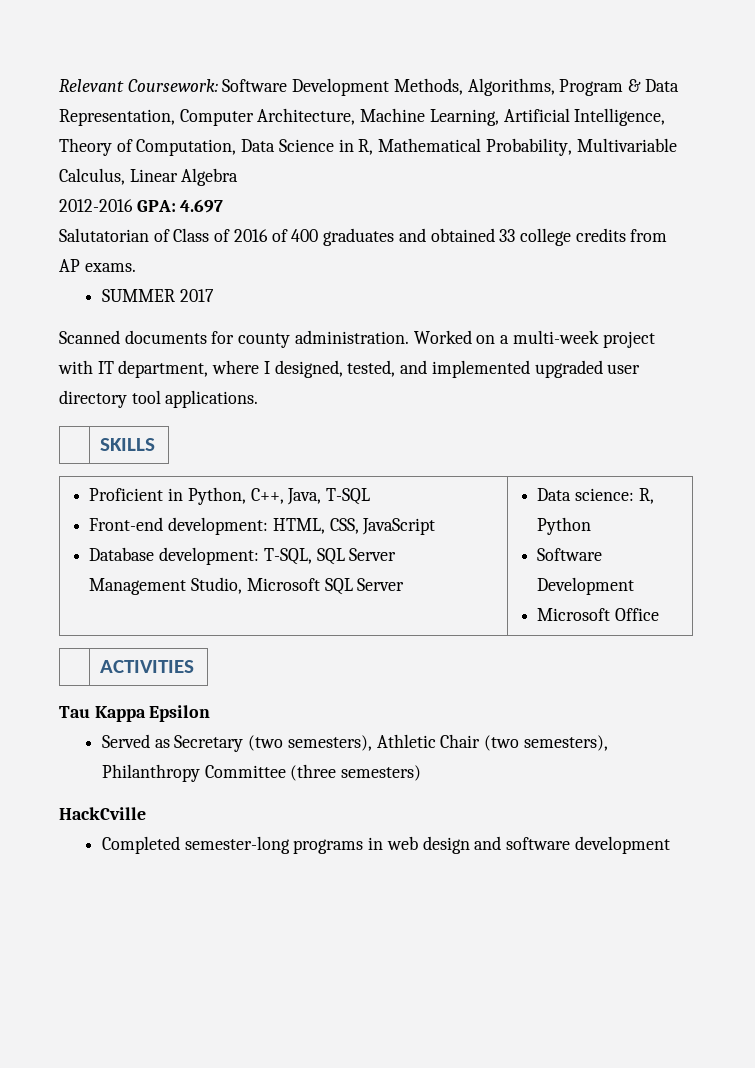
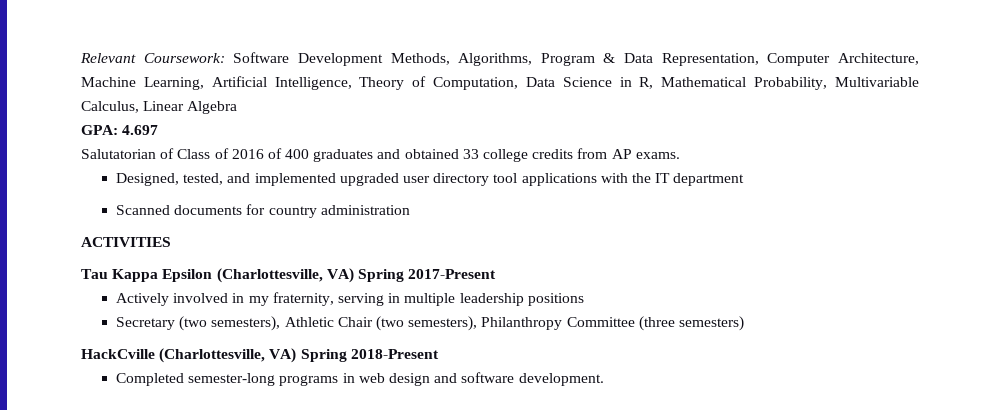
[59,199,133,212] 2012-2016 -> (238, 107) none
[102,289,214,302] [59,330,655,348] [58,360,343,378] SUMMER 2017 // Scanned documents for county administration. Worked on a multi-week project with IT department, where I designed, -> [116,173,180,186] Designed,
[165,390,259,408] [100,438,156,451] [89,487,370,505] [89,517,436,535] [89,547,397,565] [89,577,405,595] [537,488,654,504] [537,517,592,535] [537,548,603,561] [537,577,635,595] [537,608,660,621] [100,660,195,673] [59,705,211,722] [102,734,170,748] applications. // | SKILLS // Proficient in Python, C++, Java, T-SQL // Front-end development: HTML, CSS, JavaScript // Database development: T-SQL, SQL Server Management Studio, Microsoft SQL Server | Data science: R, Python // Software Development // Microsoft Office // | ACTIVITIES // Tau Kappa Epsilon // Served as -> [521,173,745,186] [116,204,410,218] [81,237,171,247] [81,268,497,283] [116,292,584,306] applications with the IT department // Scanned documents for country administration // ACTIVITIES // Tau Kappa Epsilon (Charlottesville, VA) Spring 2017-Present // Actively involved in my fraternity, serving in multiple leadership positions //
(146, 813) none -> [159,348,439,363] (Charlottesville, VA) Spring 2018-Present
[574,836,670,854] development -> [518,373,604,386] development.

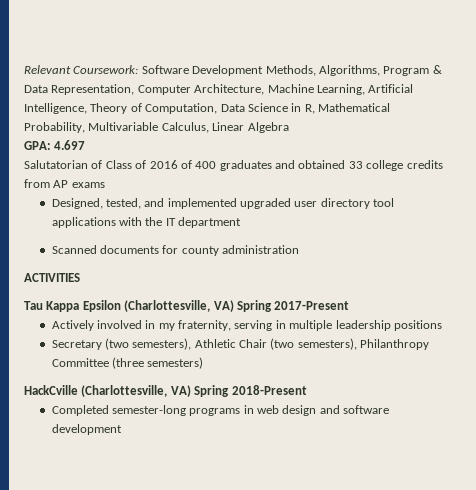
[635,152,680,159] exams. -> [71,182,105,188] exams
[268,206,317,218] country -> [181,246,219,256] county
[518,373,604,386] development. -> [51,424,122,435] development

